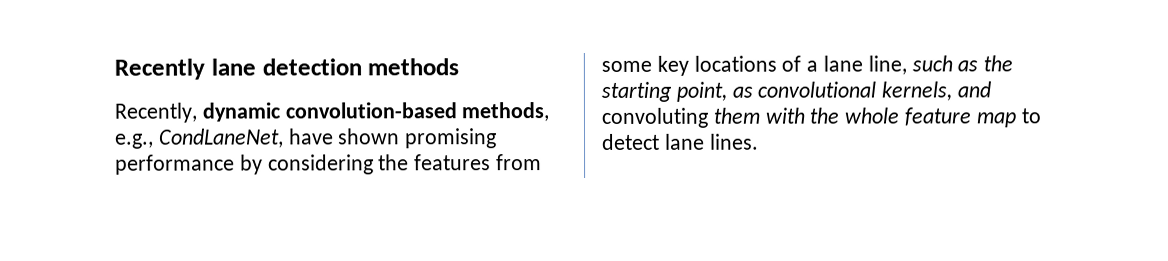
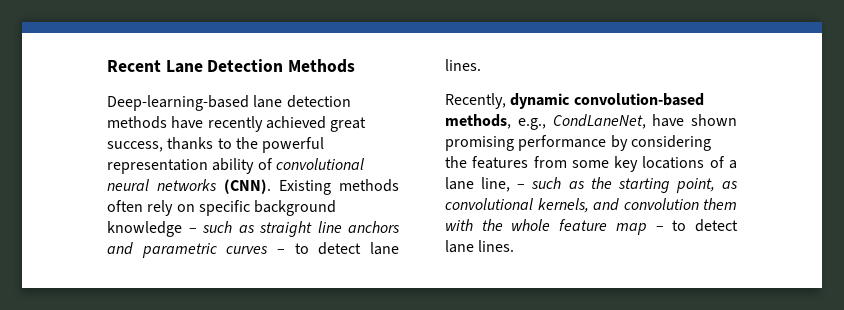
[114,58,460,80] Recently lane detection methods -> [107,59,356,73] [107,95,351,111] [107,116,367,132] [107,137,325,153] [107,158,364,174] [107,179,399,195] [107,200,337,216] [107,221,400,237] [107,242,399,258] [445,59,481,71] Recent Lane Detection Methods // Deep-learning-based lane detection methods have recently achieved great success, thanks to the powerful representation ability of convolutional neural networks (CNN). Existing methods often rely on specific background knowledge – such as straight line anchors and parametric curves – to detect lane lines.
(907, 65) none -> [517,184,526,189] –
[601,107,708,128] convoluting -> [623,198,699,210] convolution
(1016, 120) none -> [655,226,664,231] –

